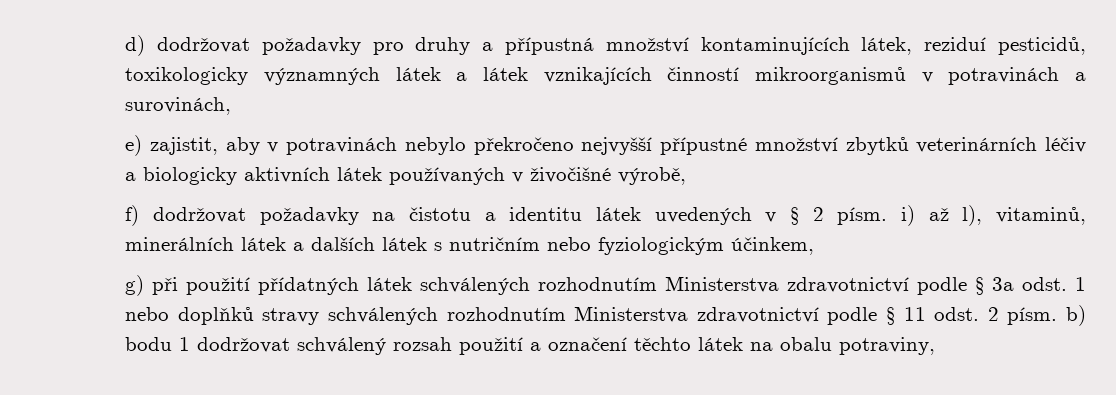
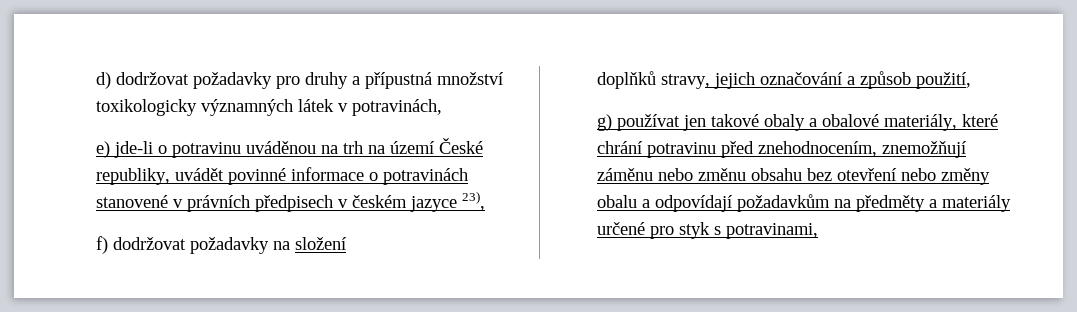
[700,37,1086,55] [125,67,1086,85] [125,97,232,115] [125,135,1086,156] [125,167,687,185] [125,205,1086,226] [125,237,815,255] [125,275,1087,296] [125,305,1086,326] [125,337,936,355] kontaminujících látek, reziduí pesticidů, toxikologicky významných látek a látek vznikajících činností mikroorganismů v potravinách a surovinách, // e) zajistit, aby v potravinách nebylo překročeno nejvyšší přípustné množství zbytků veterinárních léčiv a biologicky aktivních látek používaných v živočišné výrobě, // f) dodržovat požadavky na čistotu a identitu látek uvedených v § 2 písm. i) až l), vitaminů, minerálních látek a dalších látek s nutričním nebo fyziologickým účinkem, // g) při použití přídatných látek schválených rozhodnutím Ministerstva zdravotnictví podle § 3a odst. 1 nebo doplňků stravy schválených rozhodnutím Ministerstva zdravotnictví podle § 11 odst. 2 písm. b) bodu 1 dodržovat schválený rozsah použití a označení těchto látek na obalu potraviny, -> [95,99,442,116] [95,138,483,158] [95,167,468,185] [95,191,485,212] [95,236,346,254] [596,71,971,89] [596,114,998,131] [596,141,966,158] [596,168,990,185] [596,194,1011,212] [596,222,818,239] toxikologicky významných látek v potravinách, // e) jde-li o potravinu uváděnou na trh na území České republiky, uvádět povinné informace o potravinách stanovené v právních předpisech v českém jazyce 23), // f) dodržovat požadavky na složení // doplňků stravy, jejich označování a způsob použití, // g) používat jen takové obaly a obalové materiály, které chrání potravinu před znehodnocením, znemožňují záměnu nebo změnu obsahu bez otevření nebo změny obalu a odpovídají požadavkům na předměty a materiály určené pro styk s potravinami,

